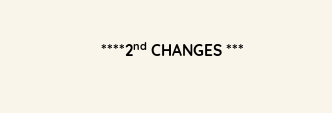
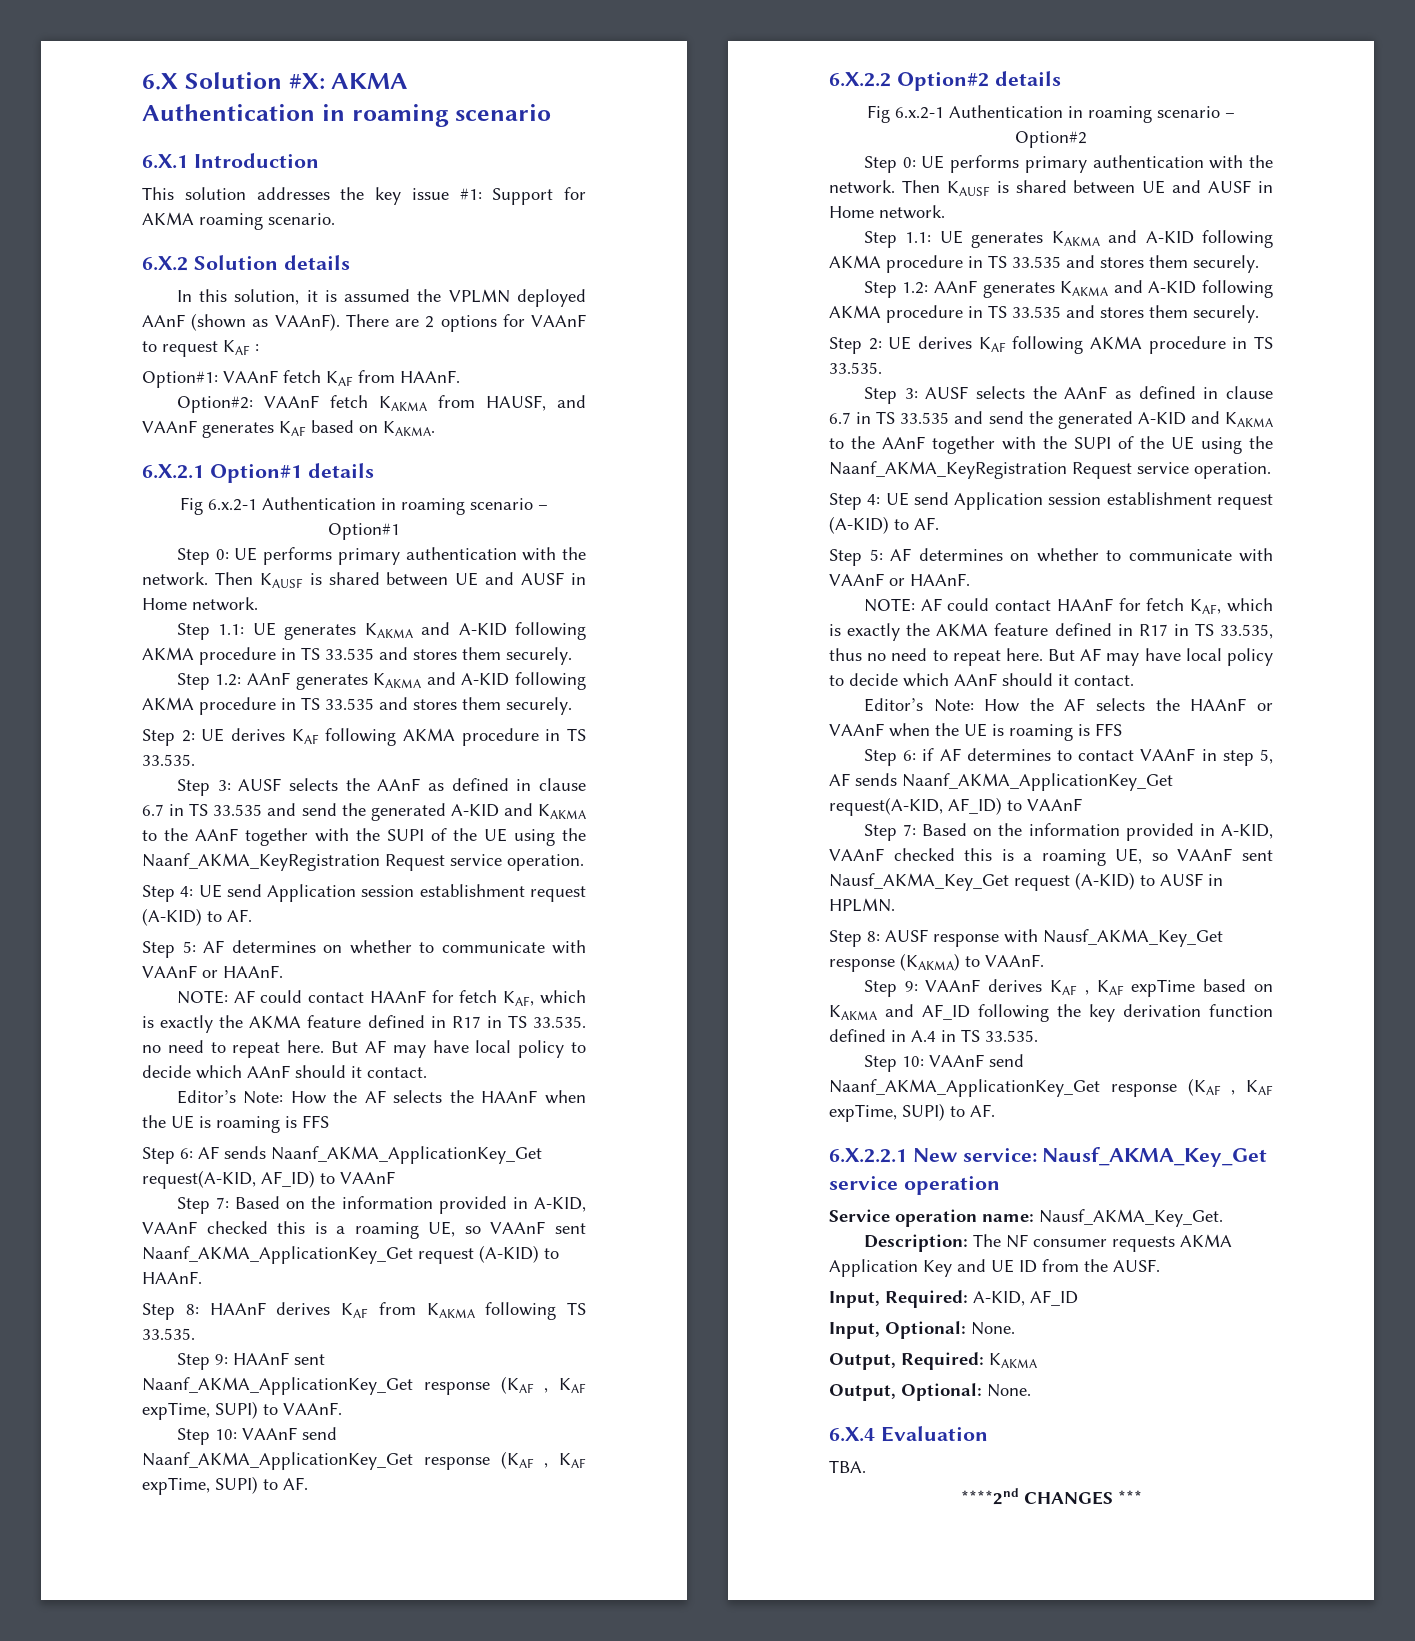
(100, 49) none -> [142,72,409,90] [142,104,552,127] [142,153,319,169] [142,187,586,205] [142,212,335,230] [142,255,350,271] [176,289,586,307] [142,313,586,332] [142,340,259,357] [142,370,460,388] [176,395,586,413] [142,420,435,438] [142,463,374,483] [180,497,548,515] [328,523,400,540] [176,547,586,565] [142,572,587,588] [142,597,258,611] [176,622,586,640] [142,647,572,665] [176,672,586,690] [142,697,572,715] [142,728,586,746] [142,754,195,766] [176,778,586,796] [142,803,586,821] [142,828,586,846] [142,853,584,871] [142,884,586,902] [142,908,252,926] [142,940,586,958] [142,965,283,978] [176,990,586,1006] [142,1015,587,1033] [142,1040,586,1058] [142,1065,427,1079] [176,1090,586,1104] [142,1115,329,1133] [142,1146,542,1164] [142,1170,395,1189] [176,1196,586,1214] [142,1221,586,1239] [142,1245,559,1264] [142,1271,202,1284] [142,1302,586,1320] [142,1328,195,1340] [176,1352,325,1370] [142,1376,586,1395] [142,1401,342,1420] [176,1427,337,1445] [142,1451,586,1470] [142,1476,308,1495] [829,71,1061,91] [867,105,1235,123] [1015,131,1087,148] [863,155,1273,173] [829,180,1273,196] [829,205,945,219] [863,230,1273,248] [829,255,1259,273] [863,280,1273,298] [829,305,1259,323] [829,336,1273,354] [829,362,882,374] [863,386,1273,404] [829,411,1273,429] [829,436,1273,454] [829,461,1271,479] [829,492,1273,510] [829,516,939,534] [829,548,1273,566] [829,573,970,586] [863,598,1273,614] [829,623,1273,641] [829,648,1273,666] [829,673,1134,687] [863,698,1273,712] [829,723,1122,741] [863,748,1273,766] [829,773,1173,791] [829,797,1082,816] [863,823,1273,841] [829,848,1273,866] [829,872,1223,891] [829,898,895,912] [829,929,1223,947] [829,953,1044,972] [863,979,1273,997] [829,1004,1273,1022] [829,1029,1038,1042] [863,1054,1024,1072] [829,1078,1273,1097] [829,1103,995,1122] [829,1147,1268,1167] [829,1176,1000,1195] [829,1209,1223,1227] [863,1234,1232,1252] [829,1259,1160,1277] [829,1290,1078,1308] [829,1321,1015,1339] [829,1352,1037,1370] [829,1383,1031,1401] [829,1426,988,1442] [829,1460,866,1473] 6.X Solution #X: AKMA Authentication in roaming scenario // 6.X.1 Introduction // This solution addresses the key issue #1: Support for AKMA roaming scenario. // 6.X.2 Solution details // In this solution, it is assumed the VPLMN deployed AAnF (shown as VAAnF). There are 2 options for VAAnF to request KAF : // Option#1: VAAnF fetch KAF from HAAnF. // Option#2: VAAnF fetch KAKMA from HAUSF, and VAAnF generates KAF based on KAKMA. // 6.X.2.1 Option#1 details // Fig 6.x.2-1 Authentication in roaming scenario – Option#1 // Step 0: UE performs primary authentication with the network. Then KAUSF is shared between UE and AUSF in Home network. // Step 1.1: UE generates KAKMA and A-KID following AKMA procedure in TS 33.535 and stores them securely. // Step 1.2: AAnF generates KAKMA and A-KID following AKMA procedure in TS 33.535 and stores them securely. // Step 2: UE derives KAF following AKMA procedure in TS 33.535. // Step 3: AUSF selects the AAnF as defined in clause 6.7 in TS 33.535 and send the generated A-KID and KAKMA to the AAnF together with the SUPI of the UE using the Naanf_AKMA_KeyRegistration Request service operation. // Step 4: UE send Application session establishment request (A-KID) to AF. // Step 5: AF determines on whether to communicate with VAAnF or HAAnF. // NOTE: AF could contact HAAnF for fetch KAF, which is exactly the AKMA feature defined in R17 in TS 33.535. no need to repeat here. But AF may have local policy to decide which AAnF should it contact. // Editor’s Note: How the AF selects the HAAnF when the UE is roaming is FFS // Step 6: AF sends Naanf_AKMA_ApplicationKey_Get request(A-KID, AF_ID) to VAAnF // Step 7: Based on the information provided in A-KID, VAAnF checked this is a roaming UE, so VAAnF sent Naanf_AKMA_ApplicationKey_Get request (A-KID) to HAAnF. // Step 8: HAAnF derives KAF from KAKMA following TS 33.535. // Step 9: HAAnF sent Naanf_AKMA_ApplicationKey_Get response (KAF , KAF expTime, SUPI) to VAAnF. // Step 10: VAAnF send Naanf_AKMA_ApplicationKey_Get response (KAF , KAF expTime, SUPI) to AF. // 6.X.2.2 Option#2 details // Fig 6.x.2-1 Authentication in roaming scenario – Option#2 // Step 0: UE performs primary authentication with the network. Then KAUSF is shared between UE and AUSF in Home network. // Step 1.1: UE generates KAKMA and A-KID following AKMA procedure in TS 33.535 and stores them securely. // Step 1.2: AAnF generates KAKMA and A-KID following AKMA procedure in TS 33.535 and stores them securely. // Step 2: UE derives KAF following AKMA procedure in TS 33.535. // Step 3: AUSF selects the AAnF as defined in clause 6.7 in TS 33.535 and send the generated A-KID and KAKMA to the AAnF together with the SUPI of the UE using the Naanf_AKMA_KeyRegistration Request service operation. // Step 4: UE send Application session establishment request (A-KID) to AF. // Step 5: AF determines on whether to communicate with VAAnF or HAAnF. // NOTE: AF could contact HAAnF for fetch KAF, which is exactly the AKMA feature defined in R17 in TS 33.535, thus no need to repeat here. But AF may have local policy to decide which AAnF should it contact. // Editor’s Note: How the AF selects the HAAnF or VAAnF when the UE is roaming is FFS // Step 6: if AF determines to contact VAAnF in step 5, AF sends Naanf_AKMA_ApplicationKey_Get request(A-KID, AF_ID) to VAAnF // Step 7: Based on the information provided in A-KID, VAAnF checked this is a roaming UE, so VAAnF sent Nausf_AKMA_Key_Get request (A-KID) to AUSF in HPLMN. // Step 8: AUSF response with Nausf_AKMA_Key_Get response (KAKMA) to VAAnF. // Step 9: VAAnF derives KAF , KAF expTime based on KAKMA and AF_ID following the key derivation function defined in A.4 in TS 33.535. // Step 10: VAAnF send Naanf_AKMA_ApplicationKey_Get response (KAF , KAF expTime, SUPI) to AF. // 6.X.2.2.1 New service: Nausf_AKMA_Key_Get service operation // Service operation name: Nausf_AKMA_Key_Get. // Description: The NF consumer requests AKMA Application Key and UE ID from the AUSF. // Input, Required: A-KID, AF_ID // Input, Optional: None. // Output, Required: KAKMA // Output, Optional: None. // 6.X.4 Evaluation // TBA. //

